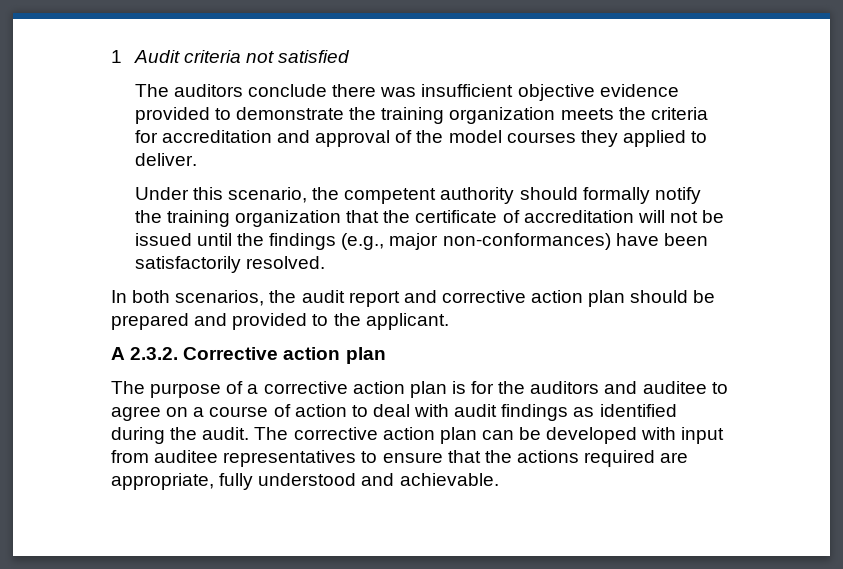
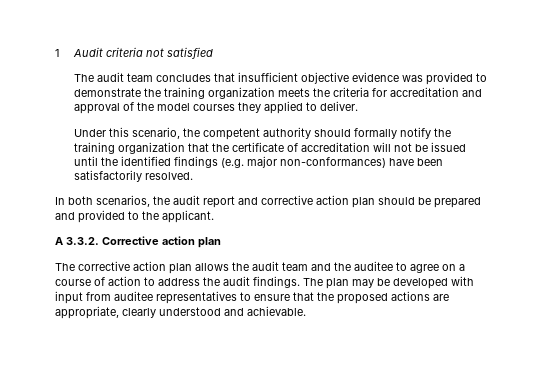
[173,84,417,97] auditors conclude there was -> [97,72,236,82] audit team concludes that
(679, 90) none -> [402,75,424,82] was
[269,233,385,250] findings (e.g., -> [121,156,245,168] identified findings (e.g.
[130,347,179,360] 2.3.2. -> [66,237,99,245] 3.3.2.
[150,381,638,398] purpose of a corrective action plan is for the auditors and -> [78,261,351,274] corrective action plan allows the audit team and the
[372,404,677,421] [111,427,514,444] deal with audit findings as identified during the audit. The corrective action plan can -> [158,276,374,289] address the audit findings. The plan may
[516,450,656,467] actions required -> [337,291,430,304] proposed actions
[219,473,254,490] fully -> [122,308,156,318] clearly

